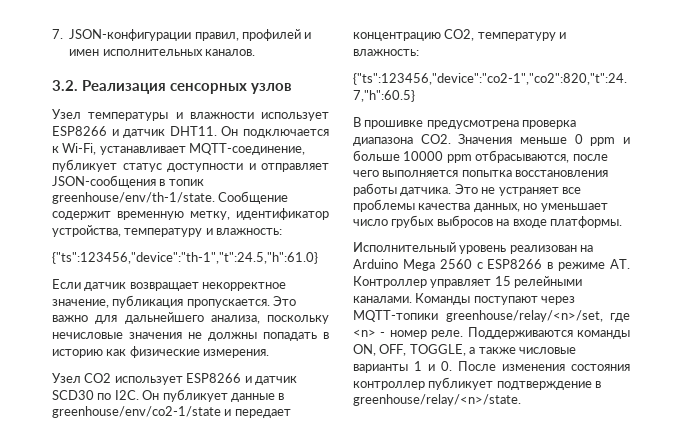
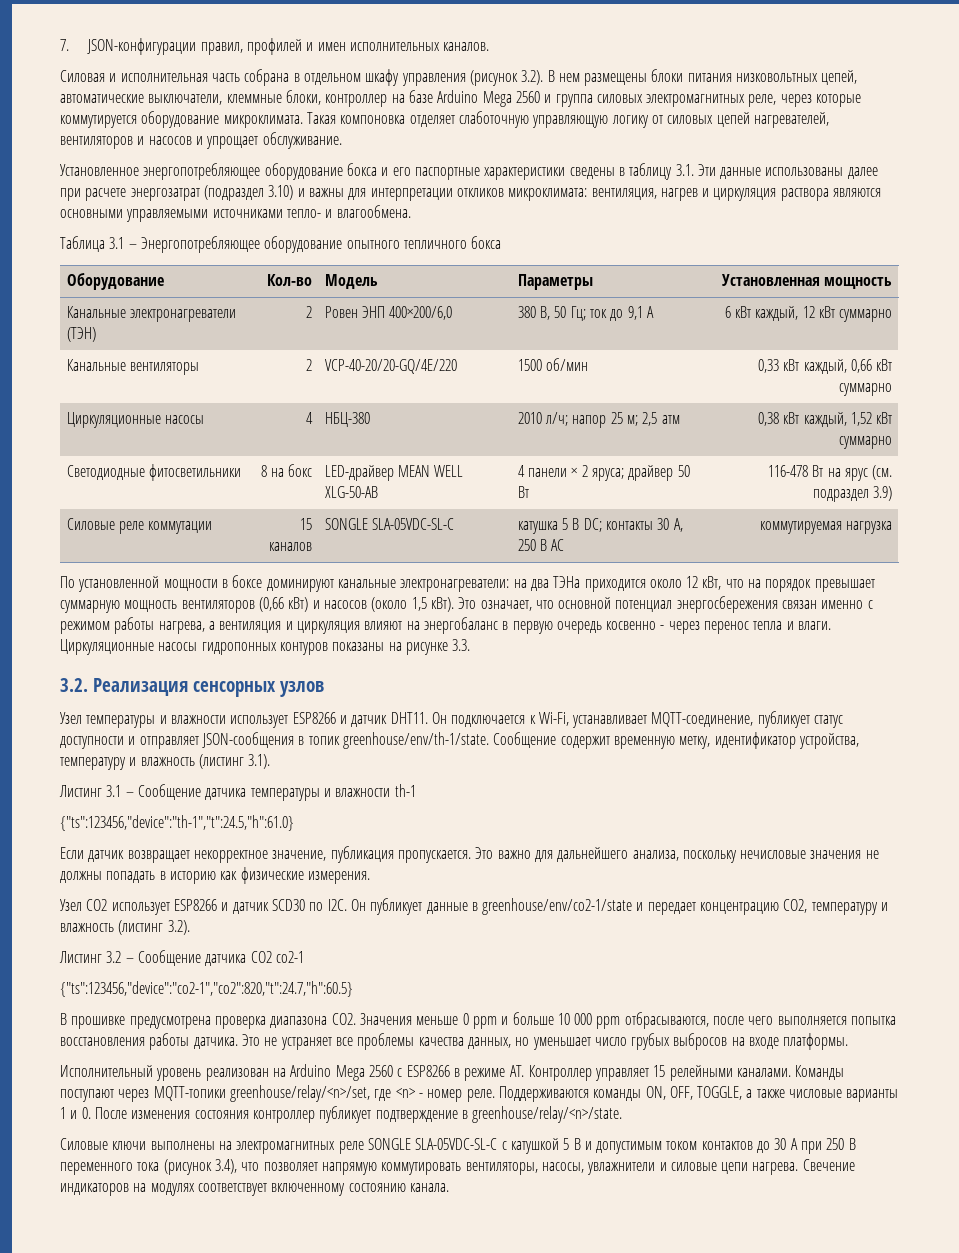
(255, 52) none -> [60,69,858,86] [60,90,862,107] [60,111,829,128] [60,132,342,149] [60,163,878,180] [60,185,882,201] [60,205,411,222] [60,236,502,253] [66,273,164,290] [267,274,313,286] [324,274,378,289] [517,274,593,290] [721,274,893,289] [66,306,237,322] [66,327,96,342] [306,306,313,318] [324,306,453,320] [517,306,655,321] [724,306,893,322] [66,359,200,375] [306,359,313,371] [324,359,457,374] [517,358,589,371] [757,359,893,374] [839,383,893,396] [66,412,205,428] [306,412,314,424] [324,412,370,427] [517,412,680,428] [757,412,893,427] [839,436,893,449] [66,464,242,481] [260,464,313,477] [324,465,464,481] [324,486,378,498] [517,465,690,481] [517,486,529,498] [767,465,893,481] [812,486,893,502] [66,518,213,534] [300,518,313,530] [269,542,313,551] [324,518,455,530] [517,518,683,534] [517,539,565,551] [759,521,893,534] [60,575,875,592] [60,596,873,613] [60,617,832,634] [60,639,471,655] // Силовая и исполнительная часть собрана в отдельном шкафу управления (рисунок 3.2). В нем размещены блоки питания низковольтных цепей, автоматические выключатели, клеммные блоки, контроллер на базе Arduino Mega 2560 и группа силовых электромагнитных реле, через которые коммутируется оборудование микроклимата. Такая компоновка отделяет слаботочную управляющую логику от силовых цепей нагревателей, вентиляторов и насосов и упрощает обслуживание. // Установленное энергопотребляющее оборудование бокса и его паспортные характеристики сведены в таблицу 3.1. Эти данные использованы далее при расчете энергозатрат (подраздел 3.10) и важны для интерпретации откликов микроклимата: вентиляция, нагрев и циркуляция раствора являются основными управляемыми источниками тепло- и влагообмена. // Таблица 3.1 – Энергопотребляющее оборудование опытного тепличного бокса // Оборудование | Кол-во | Модель | Параметры | Установленная мощность // Канальные электронагреватели (ТЭН) | 2 | Ровен ЭНП 400×200/6,0 | 380 В, 50 Гц; ток до 9,1 А | 6 кВт каждый, 12 кВт суммарно // Канальные вентиляторы | 2 | VCP-40-20/20-GQ/4E/220 | 1500 об/мин | 0,33 кВт каждый, 0,66 кВт суммарно // Циркуляционные насосы | 4 | НБЦ-380 | 2010 л/ч; напор 25 м; 2,5 атм | 0,38 кВт каждый, 1,52 кВт суммарно // Светодиодные фитосветильники | 8 на бокс | LED-драйвер MEAN WELL XLG-50-AB | 4 панели × 2 яруса; драйвер 50 Вт | 116-478 Вт на ярус (см. подраздел 3.9) // Силовые реле коммутации | 15 каналов | SONGLE SLA-05VDC-SL-C | катушка 5 В DC; контакты 30 А, 250 В AC | коммутируемая нагрузка // По установленной мощности в боксе доминируют канальные электронагреватели: на два ТЭНа приходится около 12 кВт, что на порядок превышает суммарную мощность вентиляторов (0,66 кВт) и насосов (около 1,5 кВт). Это означает, что основной потенциал энергосбережения связан именно с режимом работы нагрева, а вентиляция и циркуляция влияют на энергобаланс в первую очередь косвенно - через перенос тепла и влаги. Циркуляционные насосы гидропонных контуров показаны на рисунке 3.3.
[216,228,283,235] влажность: -> [140,754,271,769] [59,784,416,801] влажность (листинг 3.1). // Листинг 3.1 – Сообщение датчика температуры и влажности th-1
[353,49,419,56] влажность: -> [60,920,190,935] [59,950,304,966] влажность (листинг 3.2). // Листинг 3.2 – Сообщение датчика CO2 co2-1
[403,151,444,161] 10000 -> [557,1013,593,1025] 10 000
(521, 400) none -> [60,1138,856,1154] [60,1159,855,1175] [60,1183,449,1196] // Силовые ключи выполнены на электромагнитных реле SONGLE SLA-05VDC-SL-C с катушкой 5 В и допустимым током контактов до 30 А при 250 В переменного тока (рисунок 3.4), что позволяет напрямую коммутировать вентиляторы, насосы, увлажнители и силовые цепи нагрева. Свечение индикаторов на модулях соответствует включенному состоянию канала.

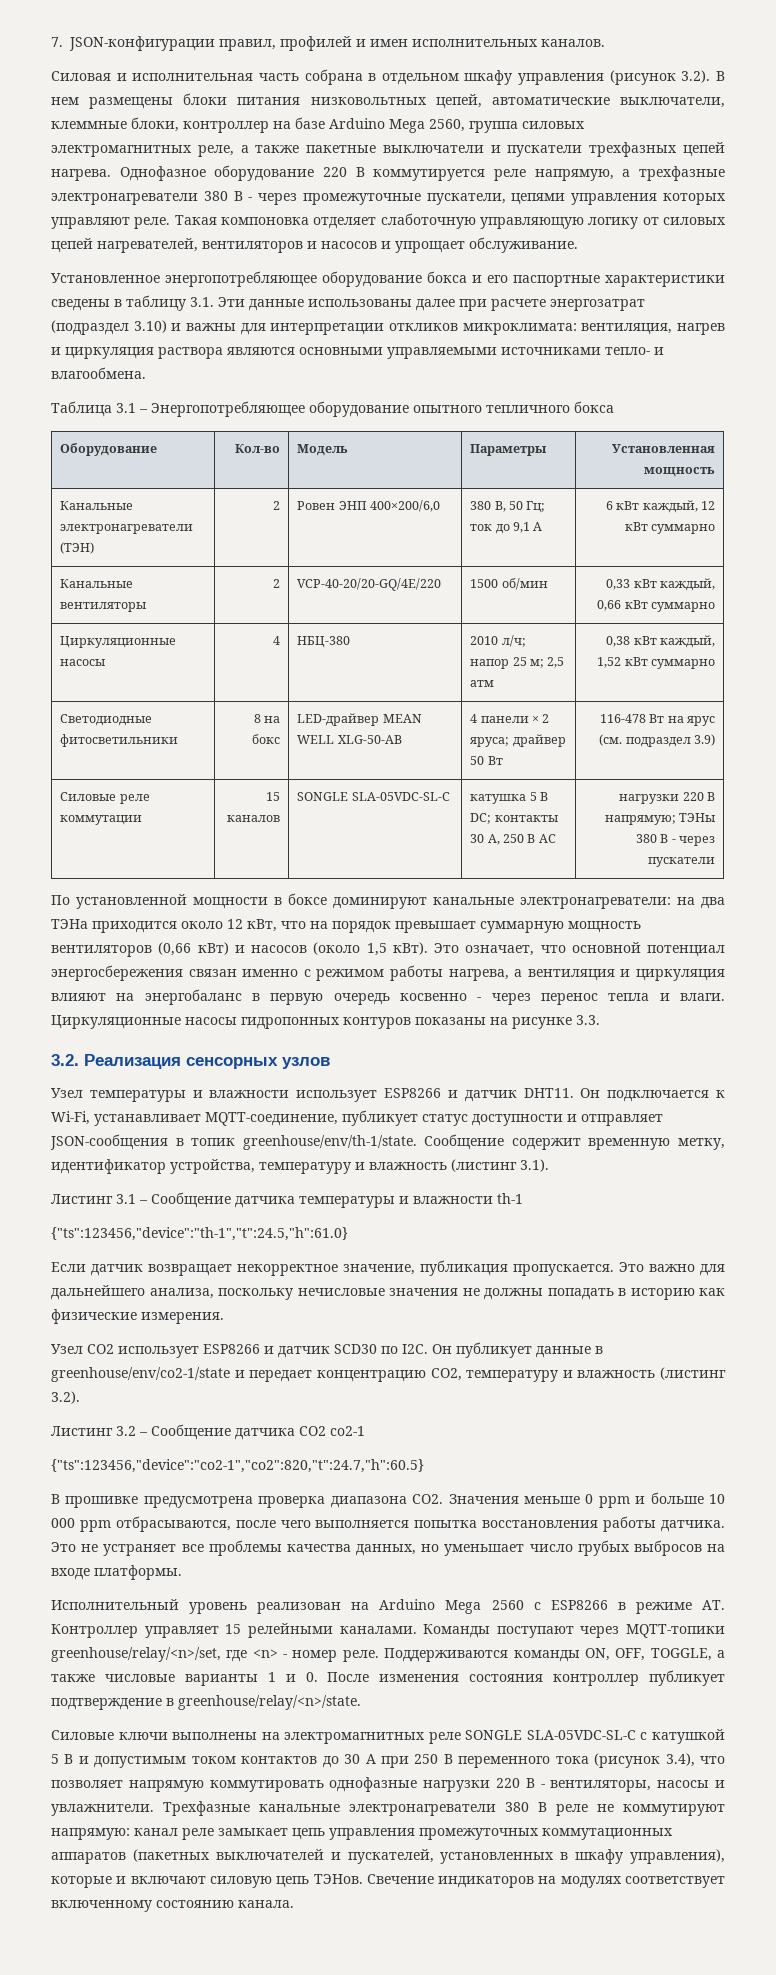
[515,91,552,103] 2560 и -> [429,119,465,132] 2560,
[780,94,862,107] [60,111,303,128] через которые коммутируется оборудование микроклимата. -> [240,142,725,157] [51,165,725,181] [51,191,726,205] [51,217,171,229] а также пакетные выключатели и пускатели трехфазных цепей нагрева. Однофазное оборудование 220 В коммутируется реле напрямую, а трехфазные электронагреватели 380 В - через промежуточные пускатели, цепями управления которых управляют реле.
[759,521,893,534] коммутируемая нагрузка -> [619,792,715,804] [604,813,715,825] [635,834,715,846] [647,857,715,867] нагрузки 220 В напрямую; ТЭНы 380 В - через пускатели
[465,1162,799,1175] вентиляторы, насосы, увлажнители и силовые цепи нагрева. -> [329,1777,725,1792] [51,1801,725,1816] [51,1828,673,1840] [51,1849,725,1864] [51,1874,363,1888] однофазные нагрузки 220 В - вентиляторы, насосы и увлажнители. Трехфазные канальные электронагреватели 380 В реле не коммутируют напрямую: канал реле замыкает цепь управления промежуточных коммутационных аппаратов (пакетных выключателей и пускателей, установленных в шкафу управления), которые и включают силовую цепь ТЭНов.

